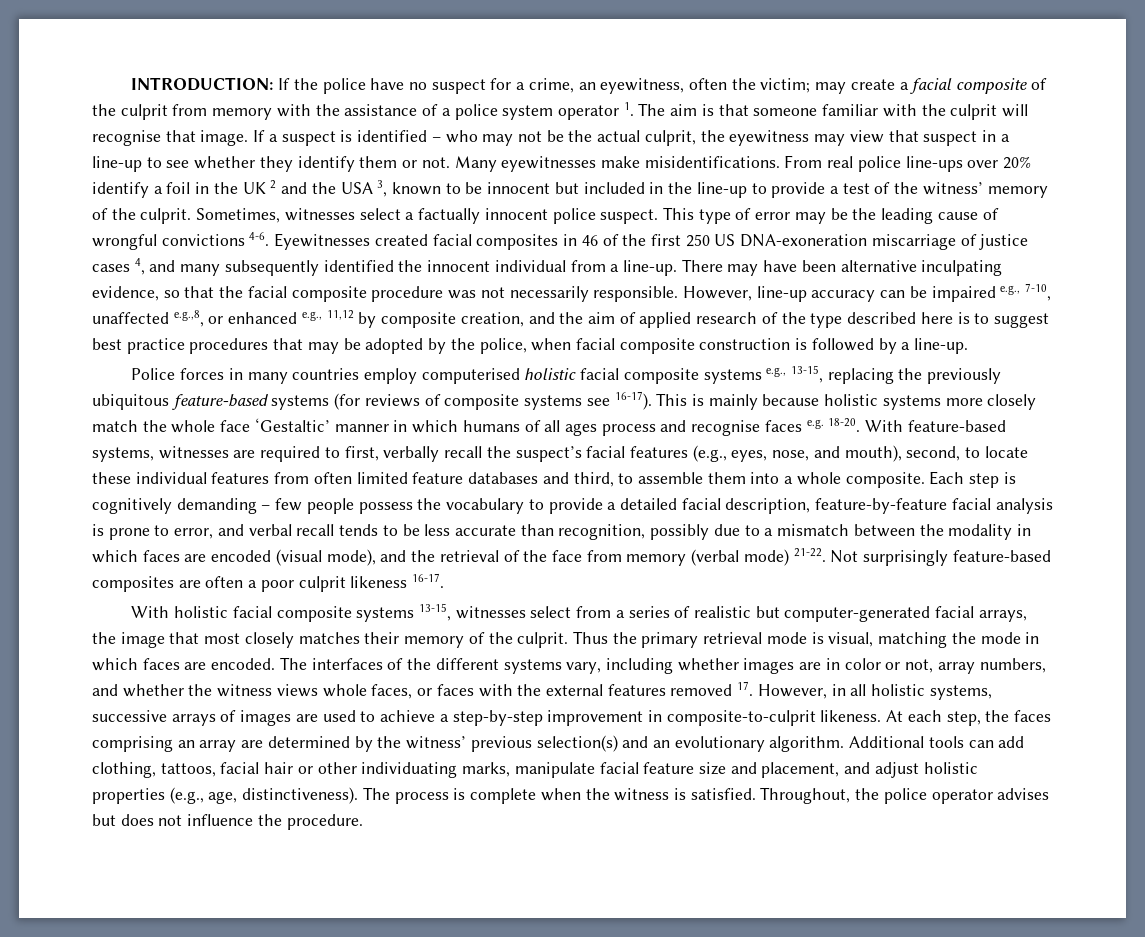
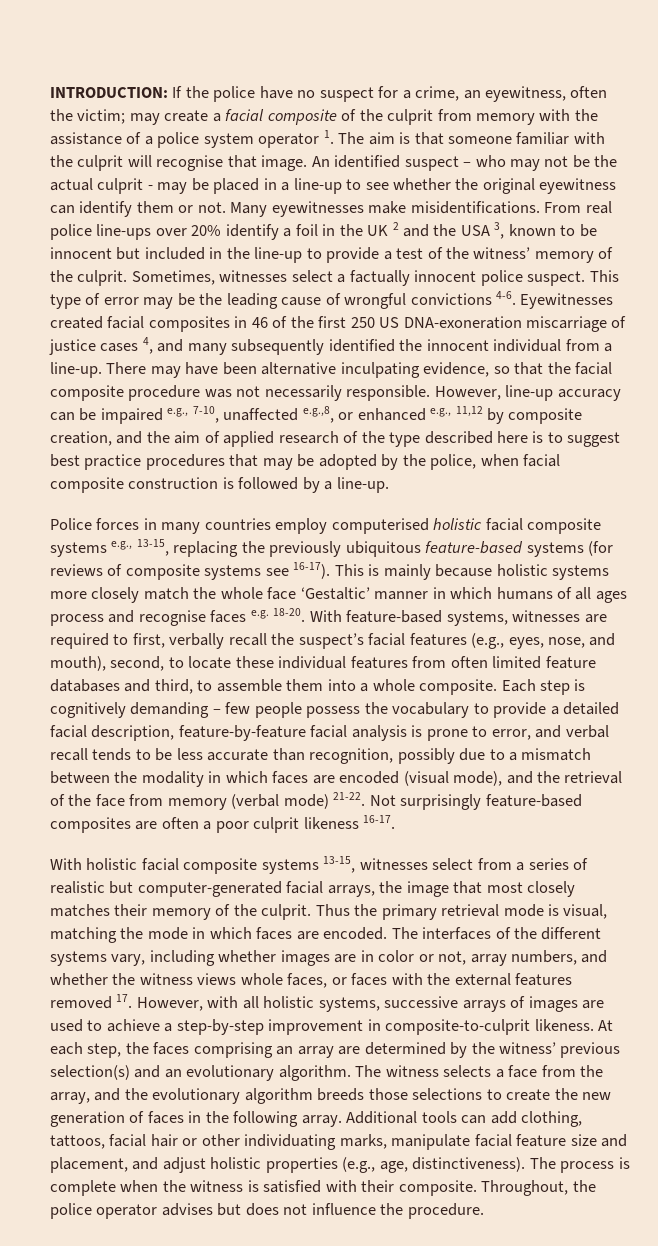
[253,130,428,146] If a suspect is identified -> [311,155,459,171] An identified suspect
[644,130,978,146] culprit, the eyewitness may view that suspect -> [97,178,260,194] culprit - may be placed
[259,156,293,172] they -> [455,178,617,194] [50,205,75,214] the original eyewitness can
[831,684,846,696] in -> [207,996,239,1008] with
(845, 744) none -> [355,1065,604,1078] [50,1088,612,1104] [50,1111,342,1127] The witness selects a face from the array, and the evolutionary algorithm breeds those selections to create the new generation of faces in the following array.
[690,788,756,800] satisfied. -> [263,1180,477,1196] satisfied with their composite.

